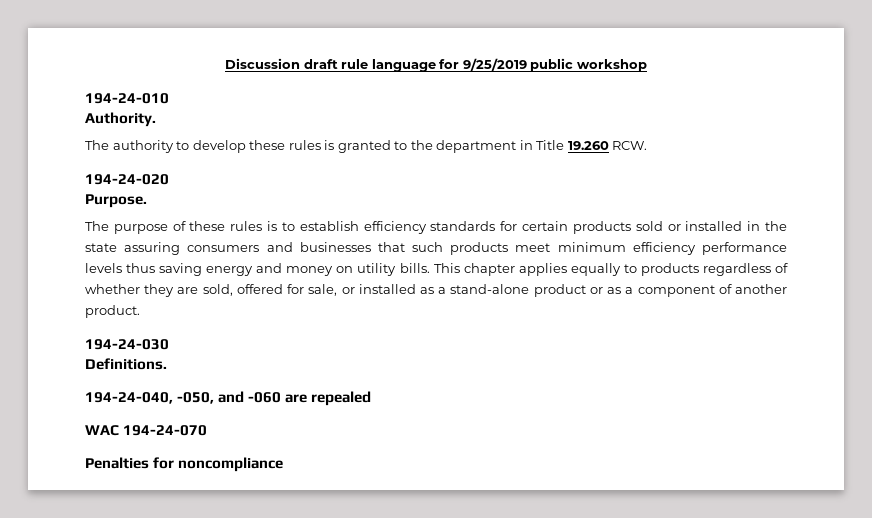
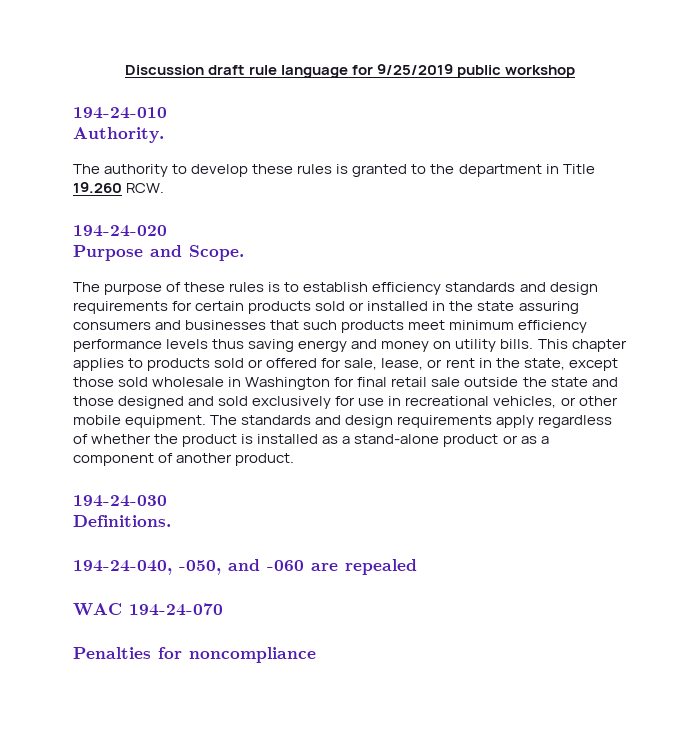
[85,194,147,208] Purpose. -> [73,245,244,261] Purpose and Scope.
(496, 226) none -> [519,282,598,295] [73,301,168,314] and design requirements
[570,263,621,276] equally -> (124, 364) none
[702,263,788,276] [85,284,355,297] regardless of whether they are sold, offered for sale, or -> [214,358,618,371] [73,377,618,390] [73,396,618,409] [73,415,613,428] [73,434,254,447] sold or offered for sale, lease, or rent in the state, except those sold wholesale in Washington for final retail sale outside the state and those designed and sold exclusively for use in recreational vehicles, or other mobile equipment. The standards and design requirements apply regardless of whether the product is

